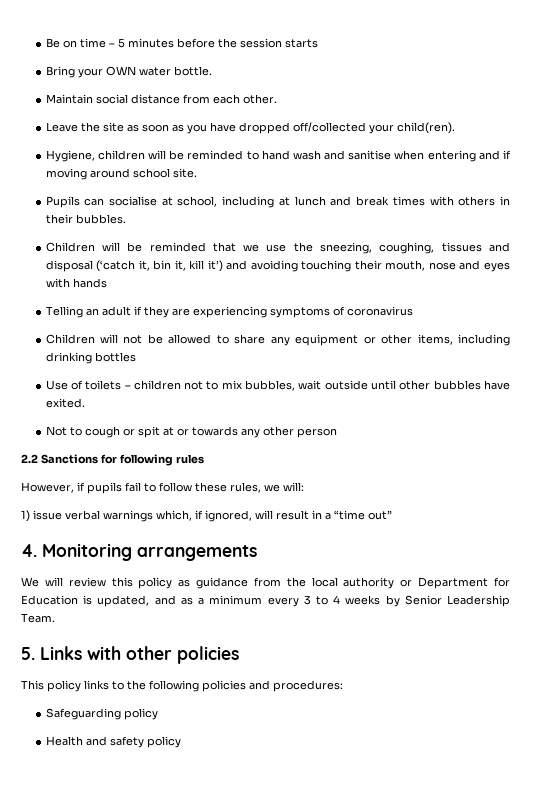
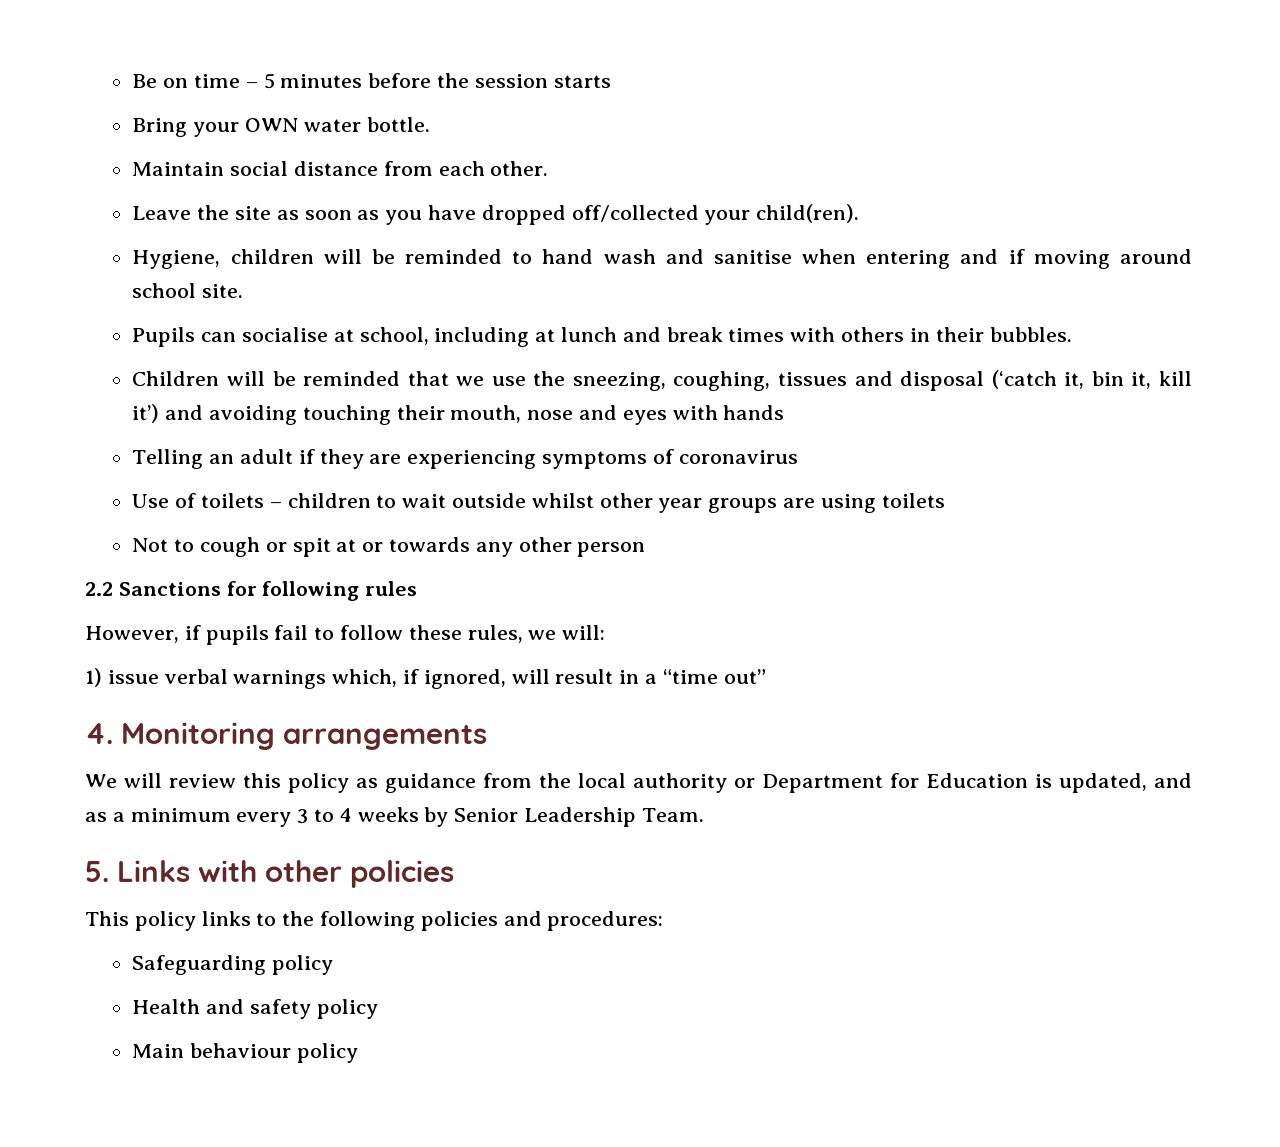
[45,334,510,346] [45,352,136,364] // Children will not be allowed to share any equipment or other items, including drinking bottles -> (798, 457) none
[184,380,510,391] [45,398,85,408] not to mix bubbles, wait outside until other bubbles have exited. -> [376,493,945,513] to wait outside whilst other year groups are using toilets
(181, 742) none -> [132,1043,359,1063] // Main behaviour policy

